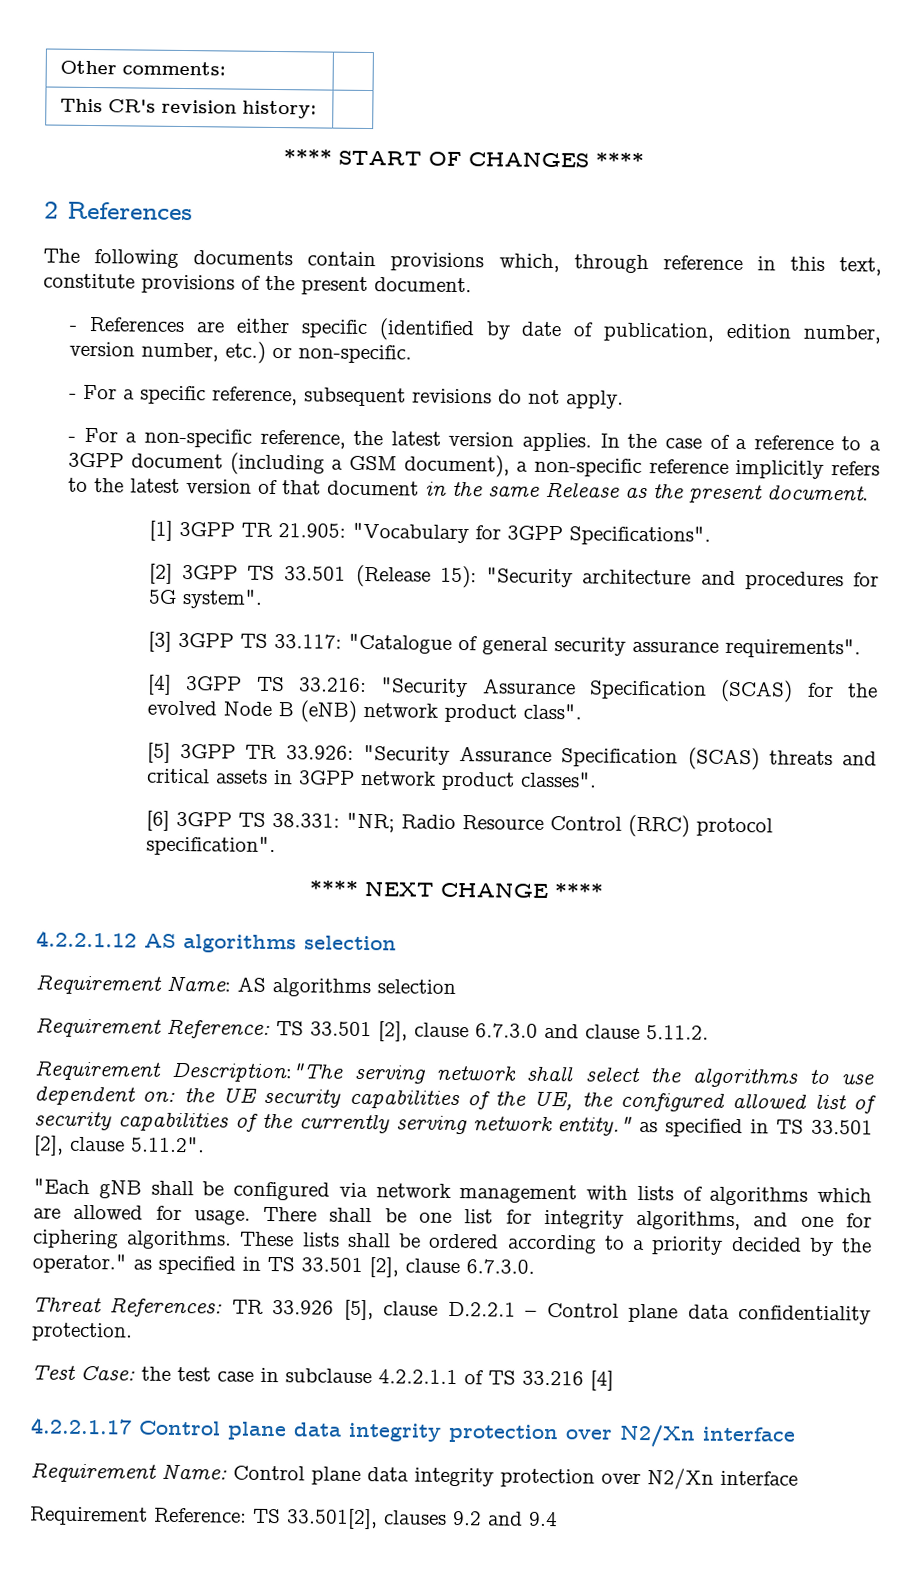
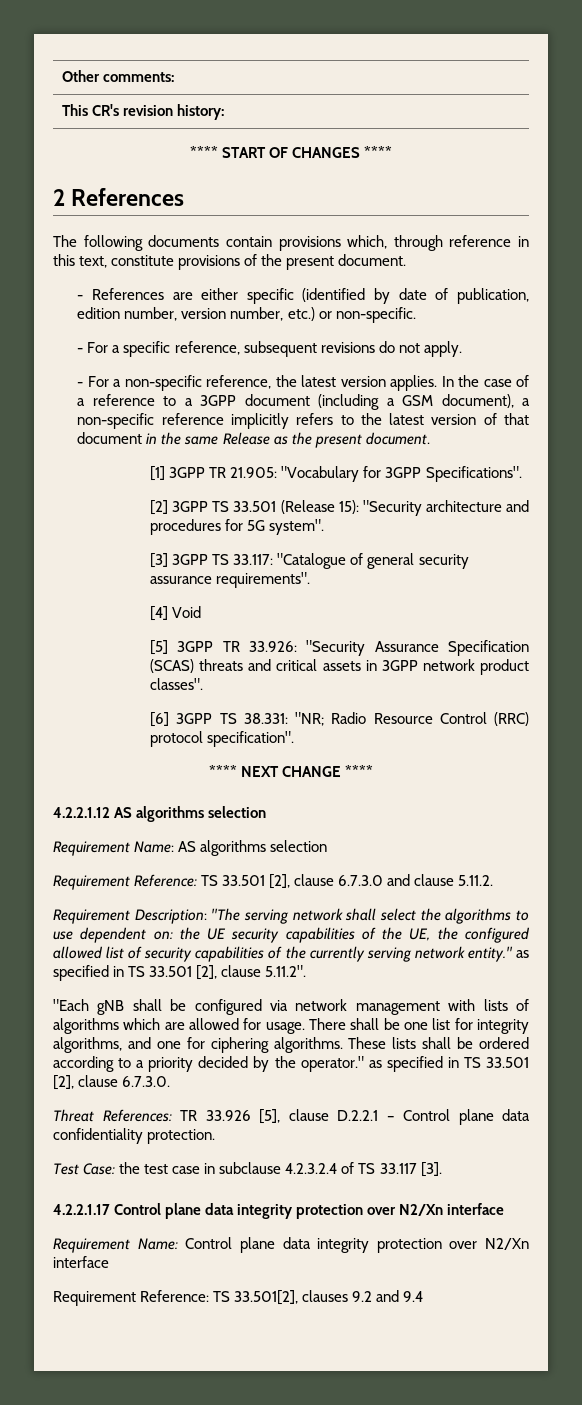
[186,676,879,703] [146,700,582,723] 3GPP TS 33.216: "Security Assurance Specification (SCAS) for the evolved Node B (eNB) network product class". -> [172,606,202,618] Void
[171,1061,344,1083] Description:"The -> [134,908,241,924] Description: "The
[378,1369,458,1385] 4.2.2.1.1 -> [285,1163,338,1174] 4.2.3.2.4
[522,1370,614,1391] 33.216 [4] -> [379,1162,442,1177] 33.117 [3].

